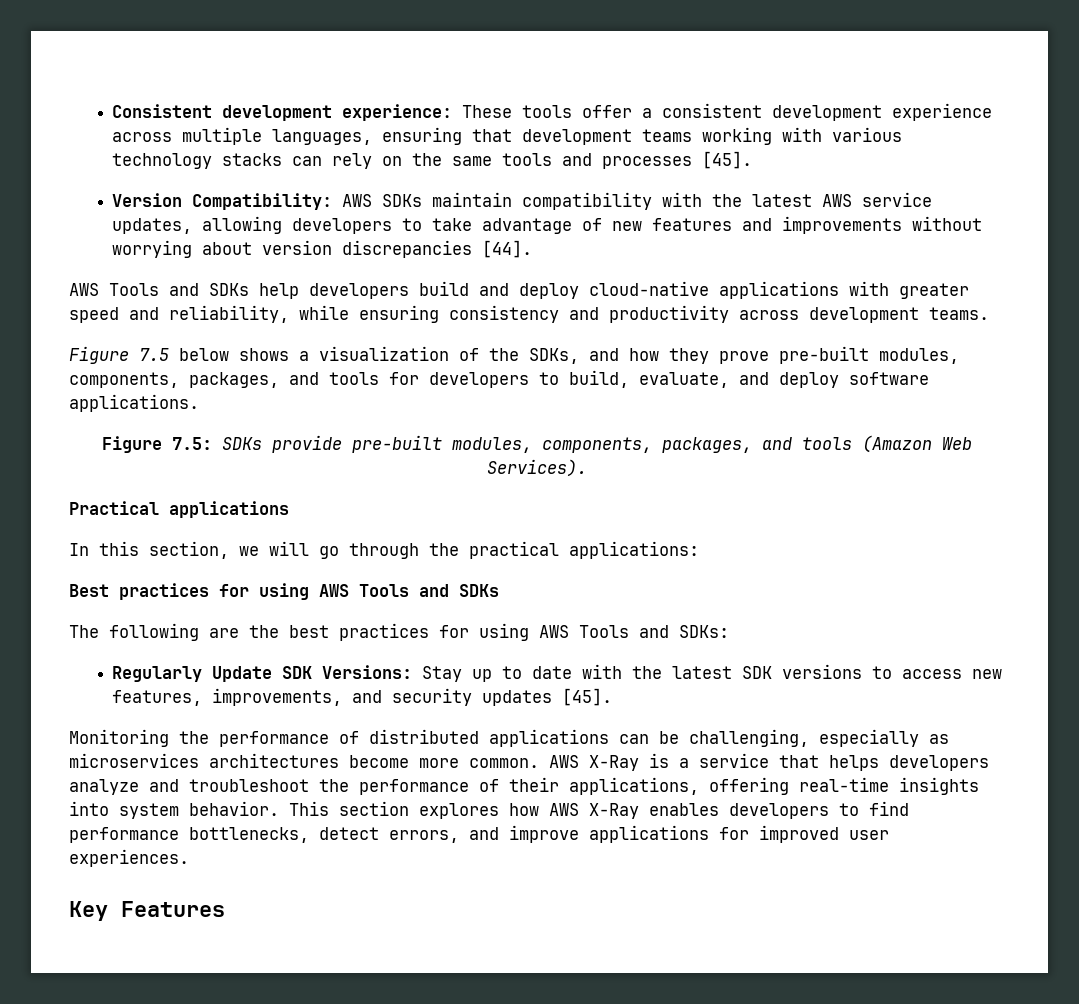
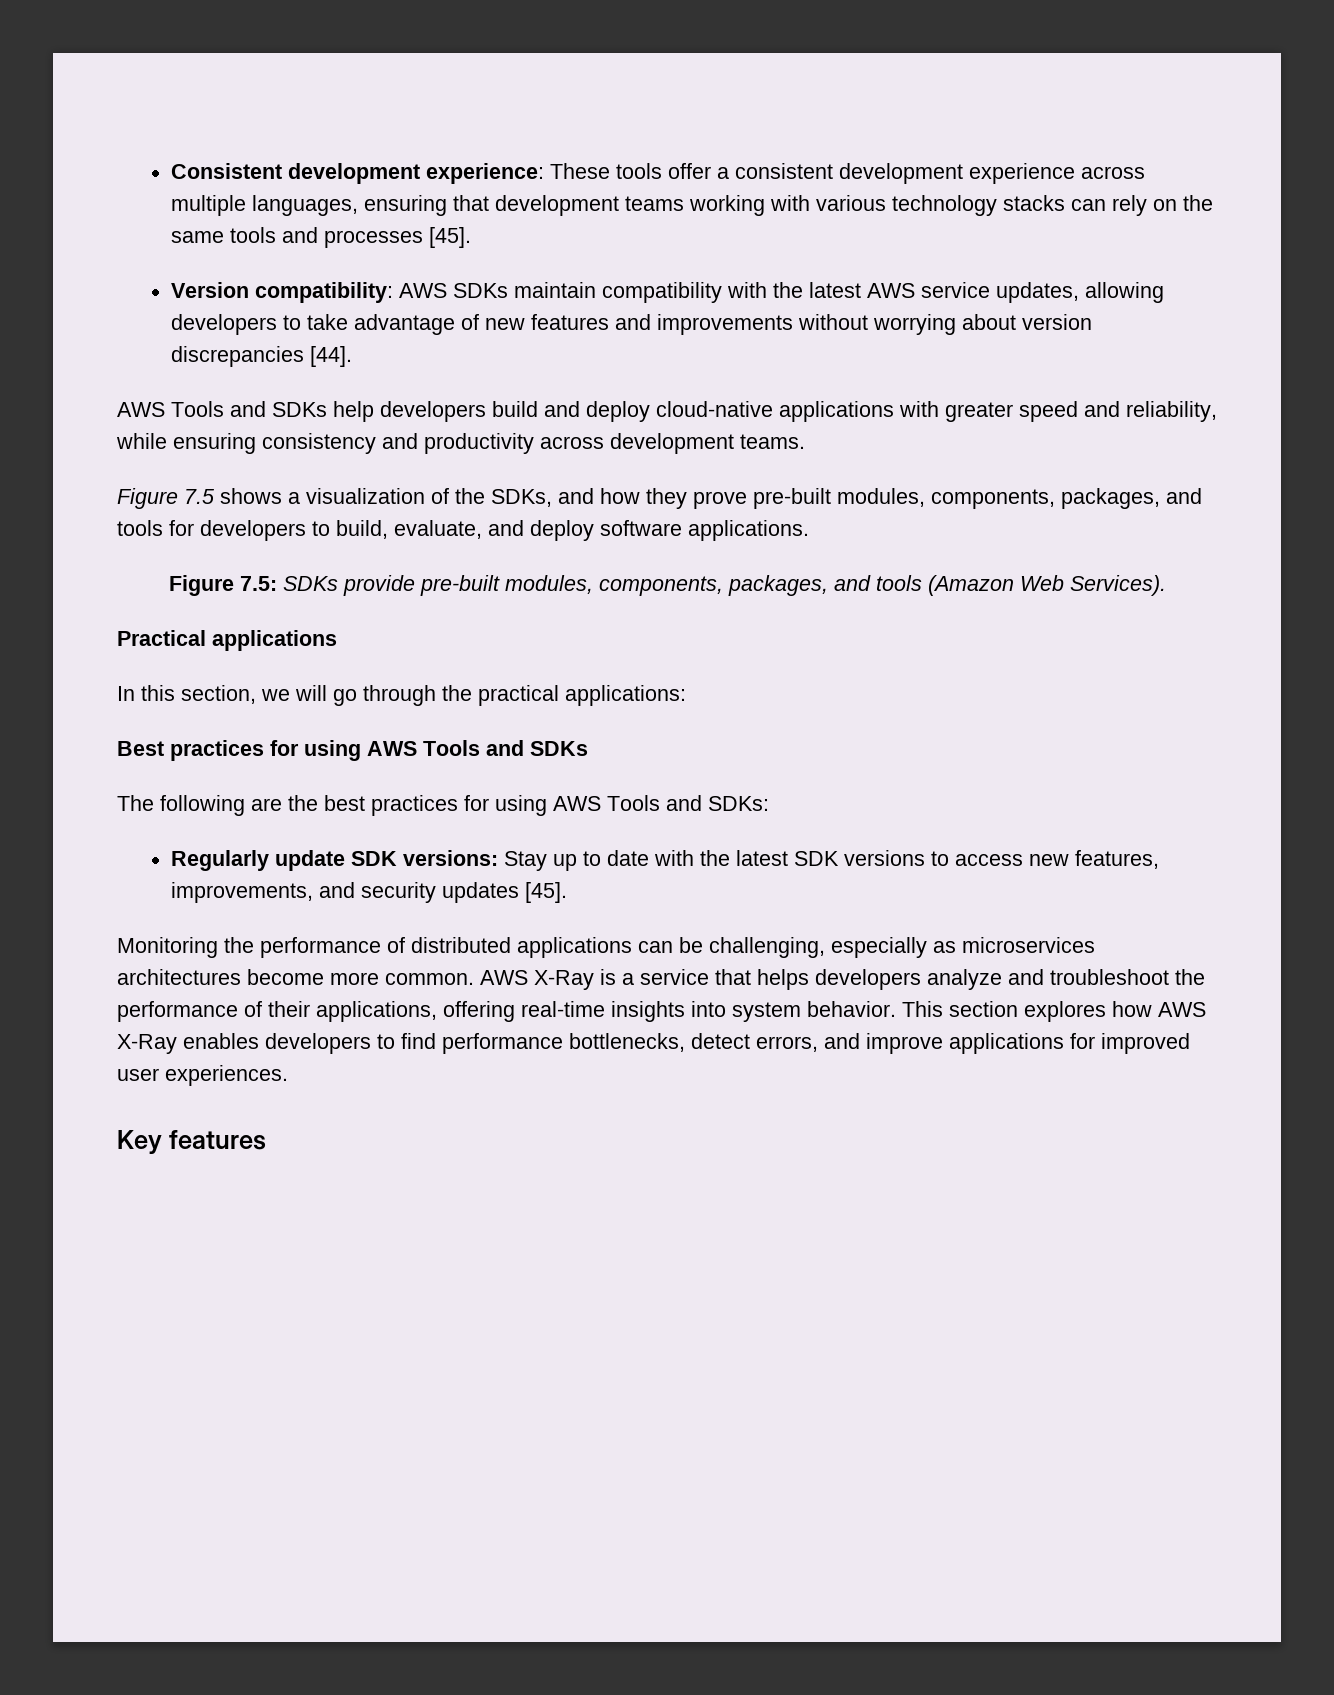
[192,193,333,210] Compatibility: -> [255,282,394,303] compatibility:
[179,348,229,361] below -> (215, 496) none
[212,665,413,682] Update SDK Versions: -> [275,850,499,871] update SDK versions:
[121,901,225,917] Features -> [168,1130,266,1150] features

